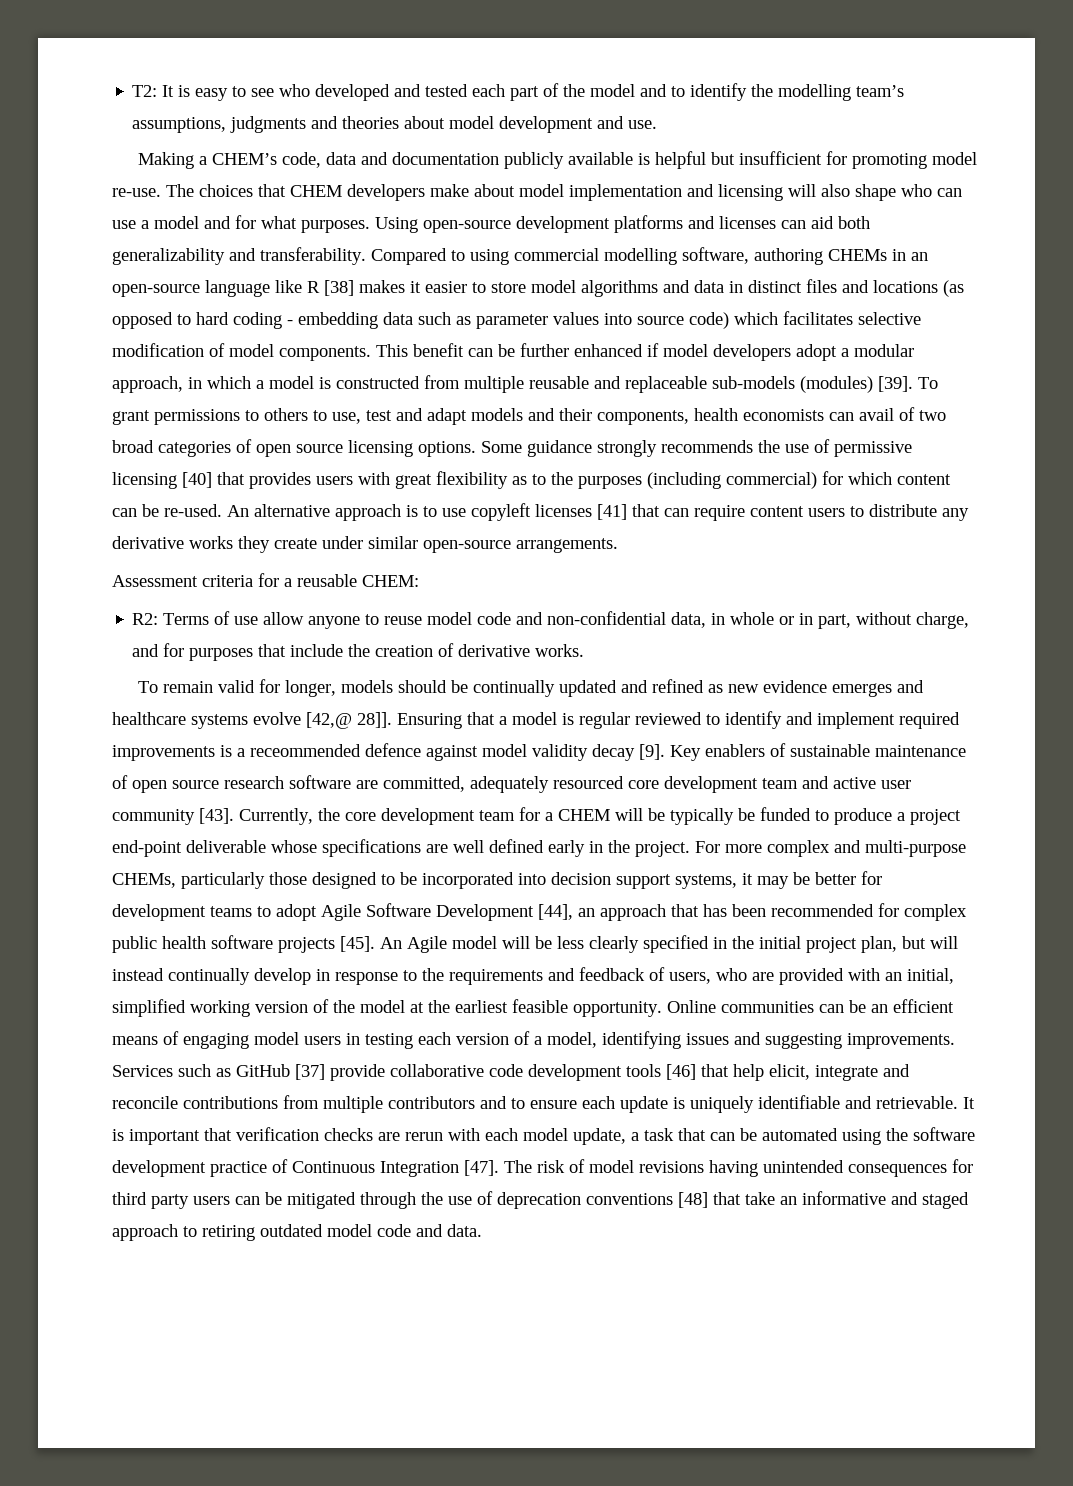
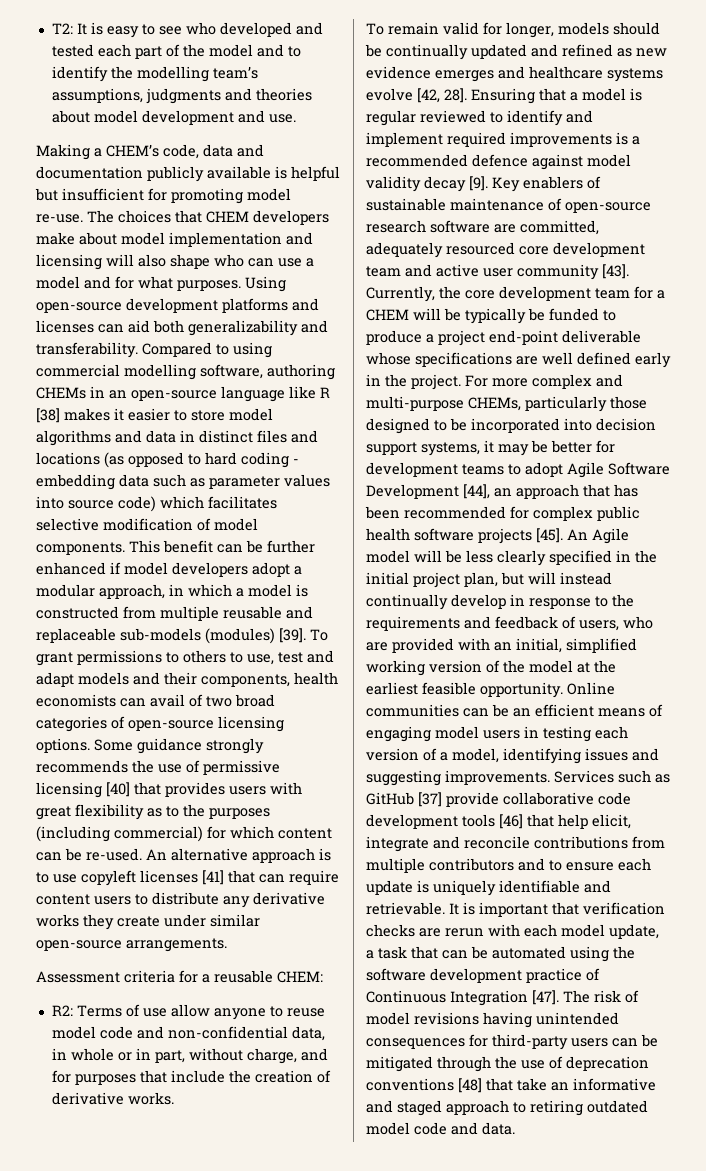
[256,444,343,457] open source -> [128,720,214,731] open-source
[306,712,392,729] [42,@ 28]]. -> [417,88,467,103] [42, 28].
[250,744,361,757] receommended -> [366,154,468,167] recommended
[132,780,219,793] open source -> [565,202,651,213] open-source
[112,1192,189,1209] third party -> [492,1034,568,1050] third-party

